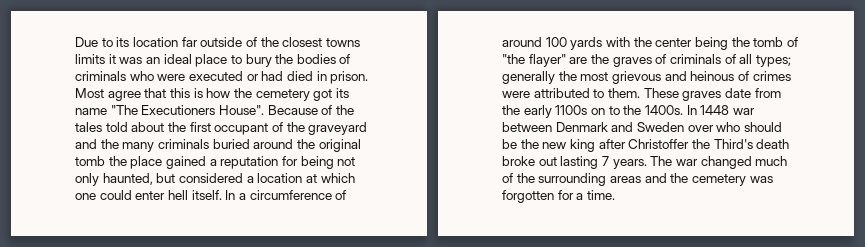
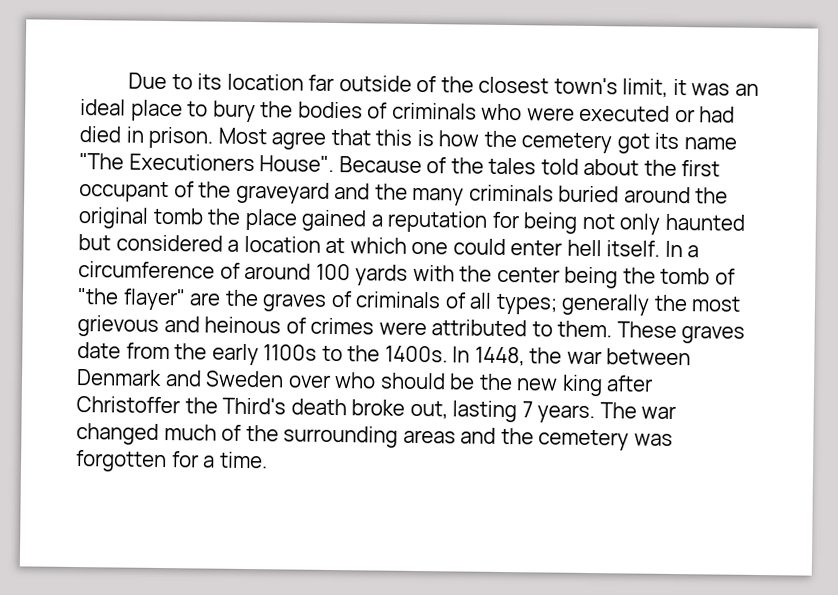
[325,38,360,47] [75,54,105,64] towns limits -> [553,77,669,98] town's limit,
[102,173,153,185] haunted, -> [664,213,745,231] haunted
[590,108,605,115] on -> (318, 352) none
[700,105,730,115] 1448 -> [474,346,563,367] 1448, the
[538,157,557,166] out -> [409,400,448,420] out,

